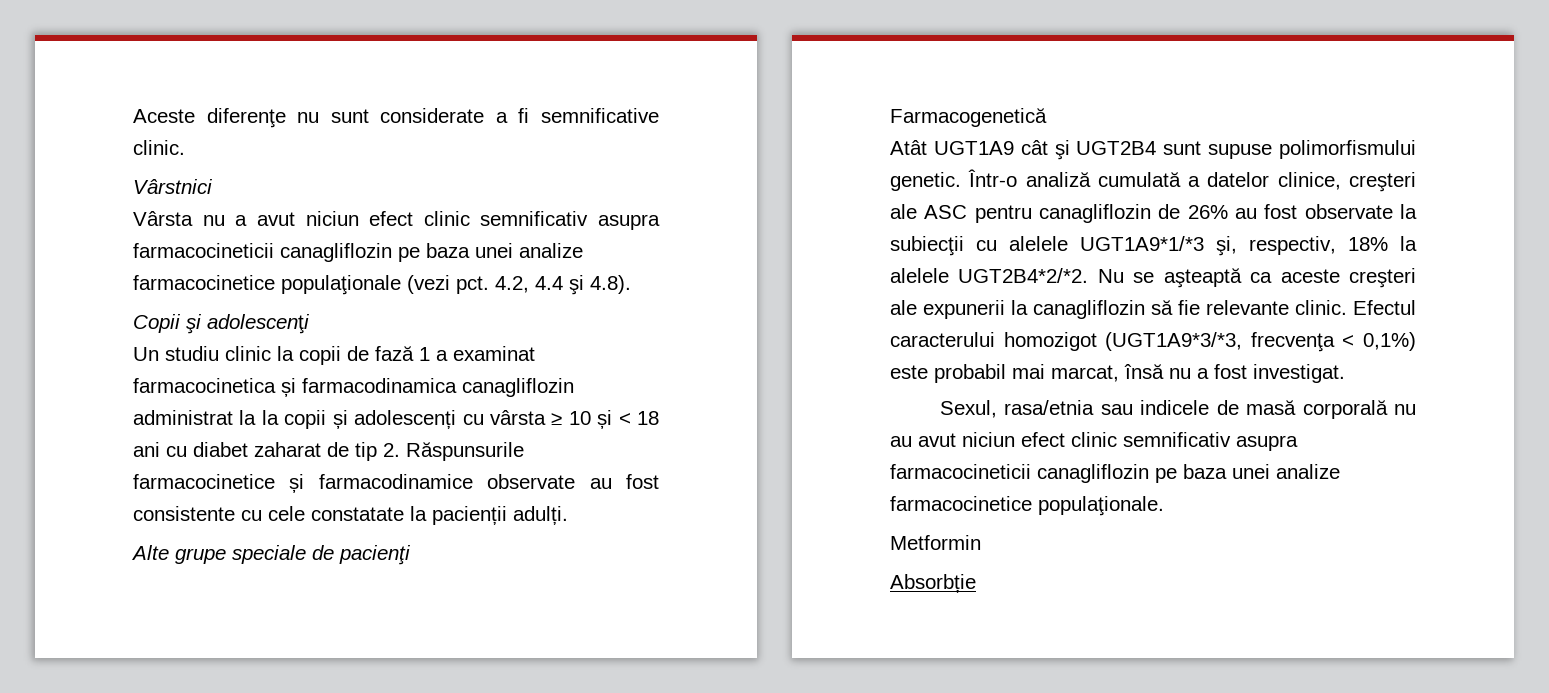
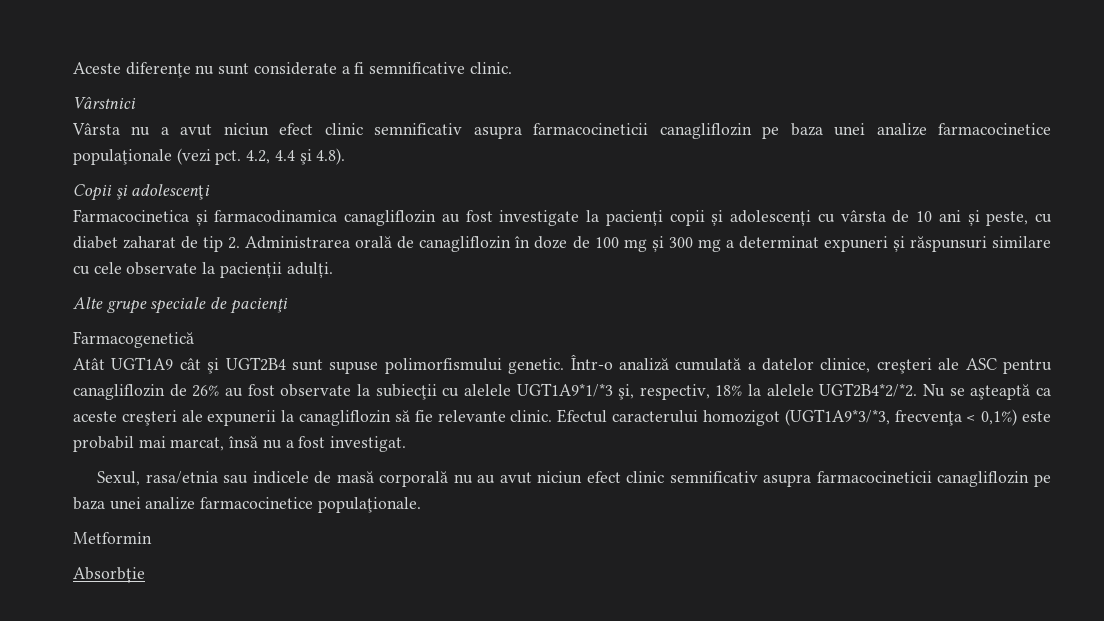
[133,346,535,365] [133,378,574,397] [133,410,279,425] Un studiu clinic la copii de fază 1 a examinat farmacocinetica și farmacodinamica canagliflozin administrat la la -> [73,209,663,226] Farmacocinetica și farmacodinamica canagliflozin au fost investigate la pacienți
[551,410,660,429] [133,442,160,457] ≥ 10 și < 18 ani -> [892,210,1029,226] de 10 ani și peste,
[406,442,524,461] [133,474,659,493] [133,506,235,521] Răspunsurile farmacocinetice și farmacodinamice observate au fost consistente -> [245,236,1051,252] Administrarea orală de canagliflozin în doze de 100 mg și 300 mg a determinat expuneri și răspunsuri similare
[311,507,404,521] constatate -> [126,262,198,275] observate

